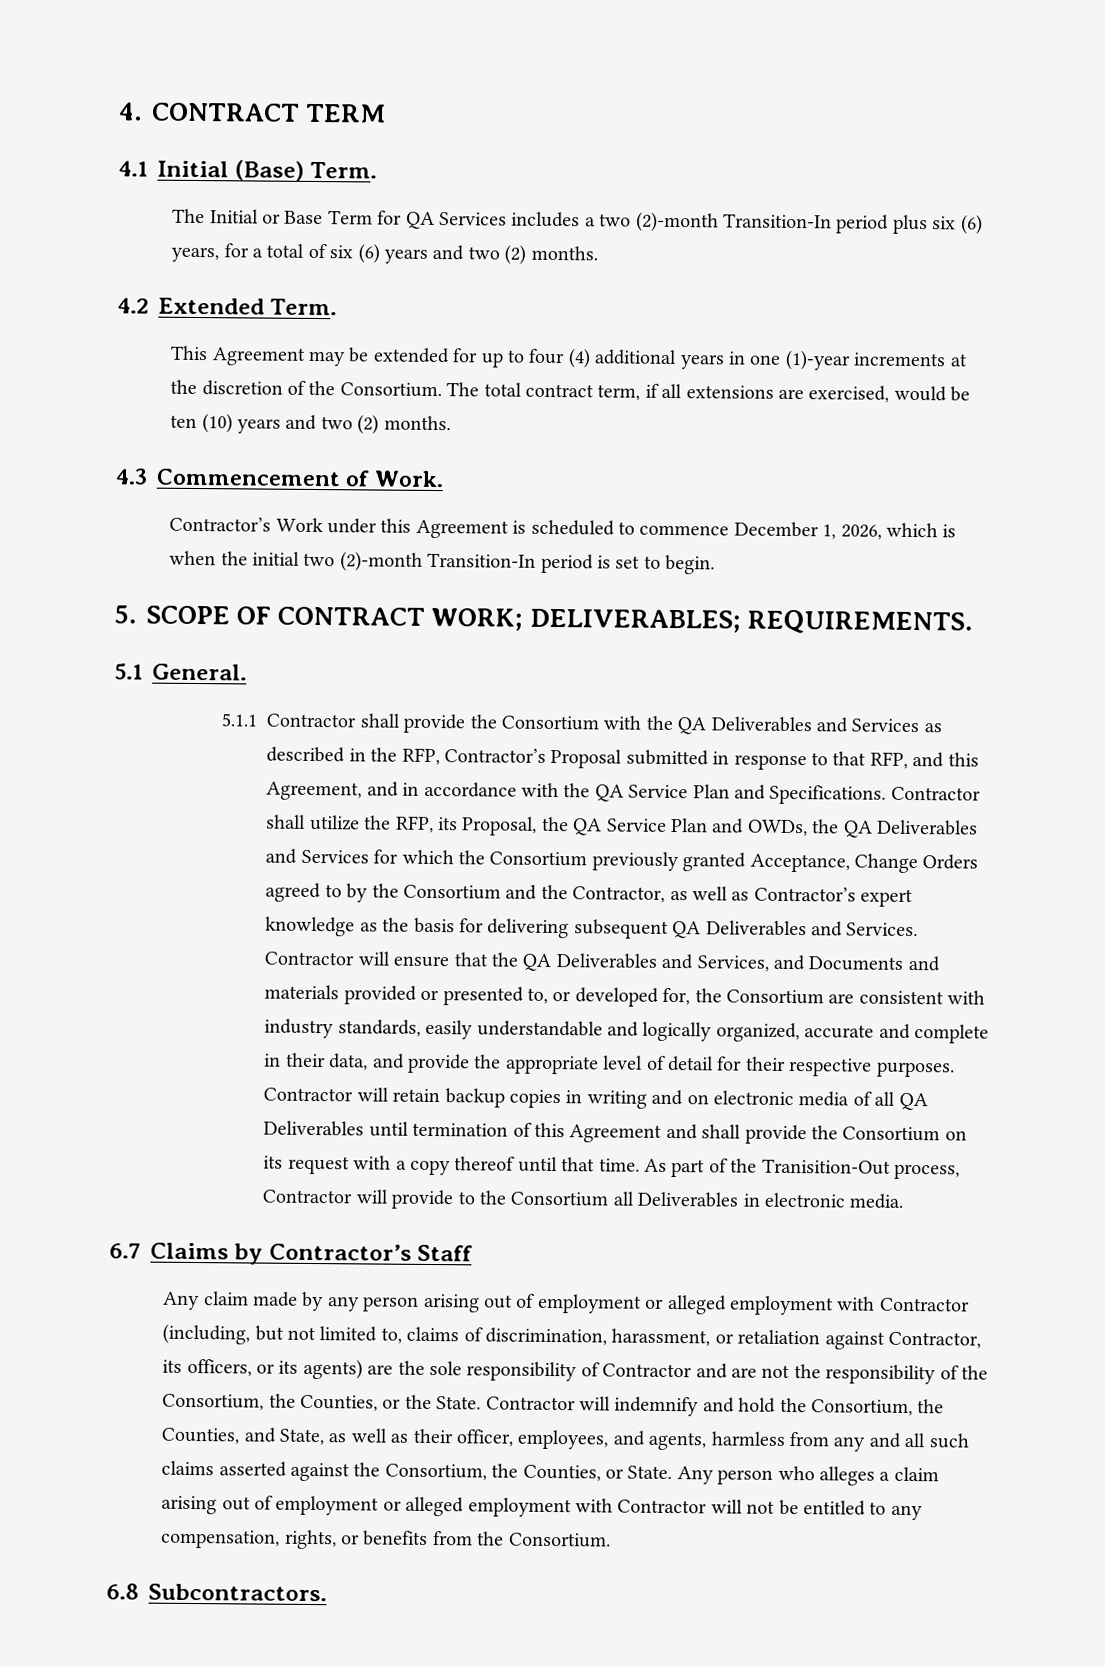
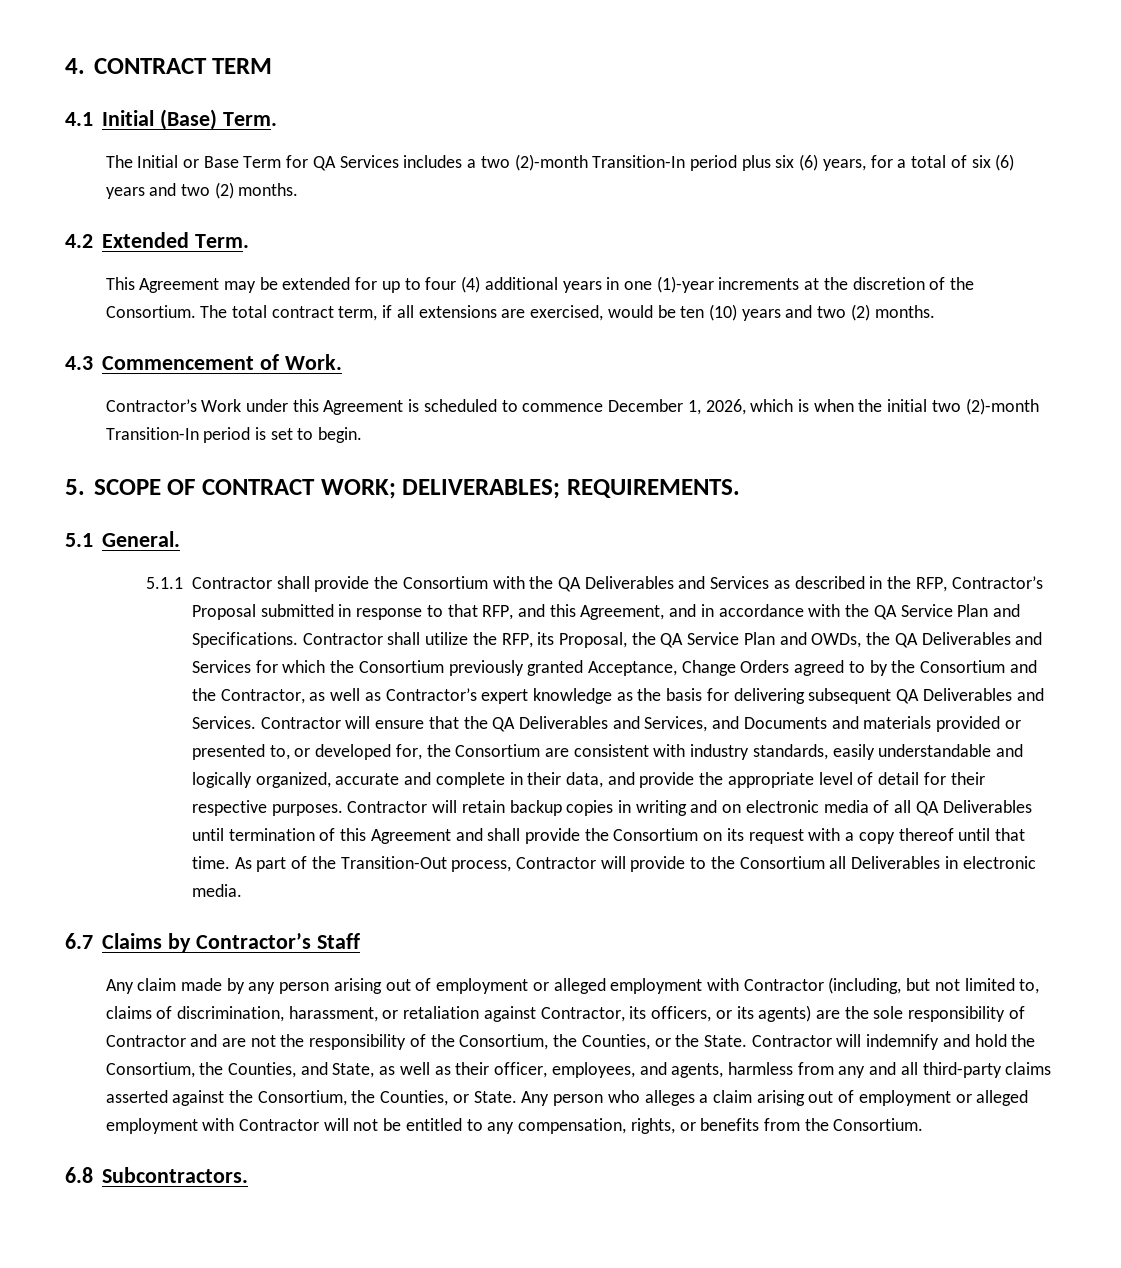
[761,1158,891,1175] Tranisition-Out -> [340,856,447,869] Transition-Out
[928,1433,969,1449] such -> [922,1062,1002,1078] third-party

